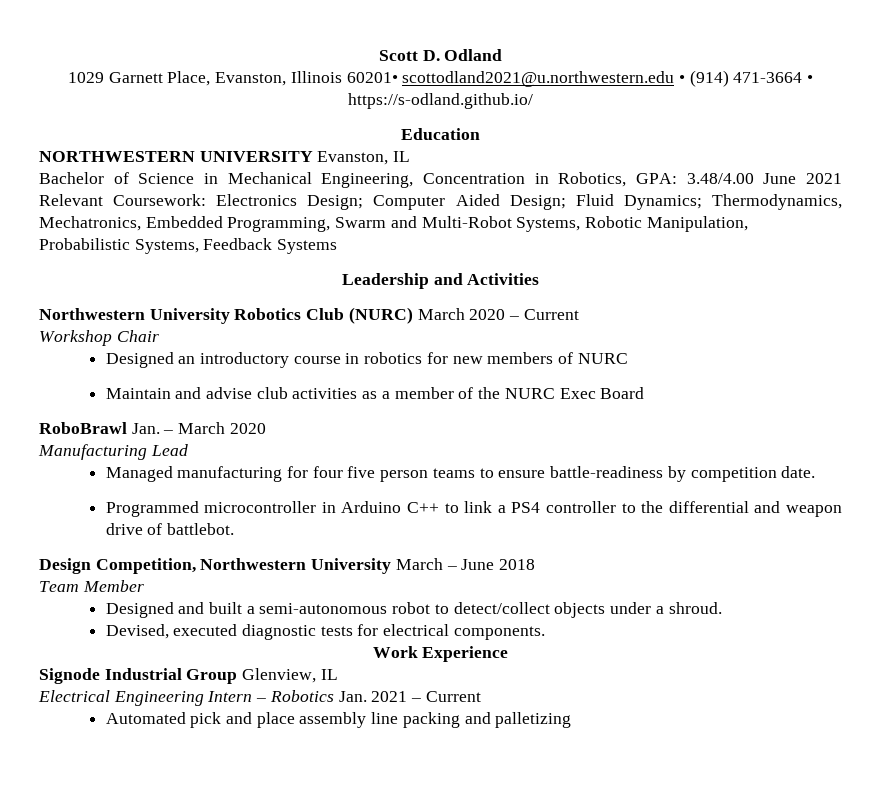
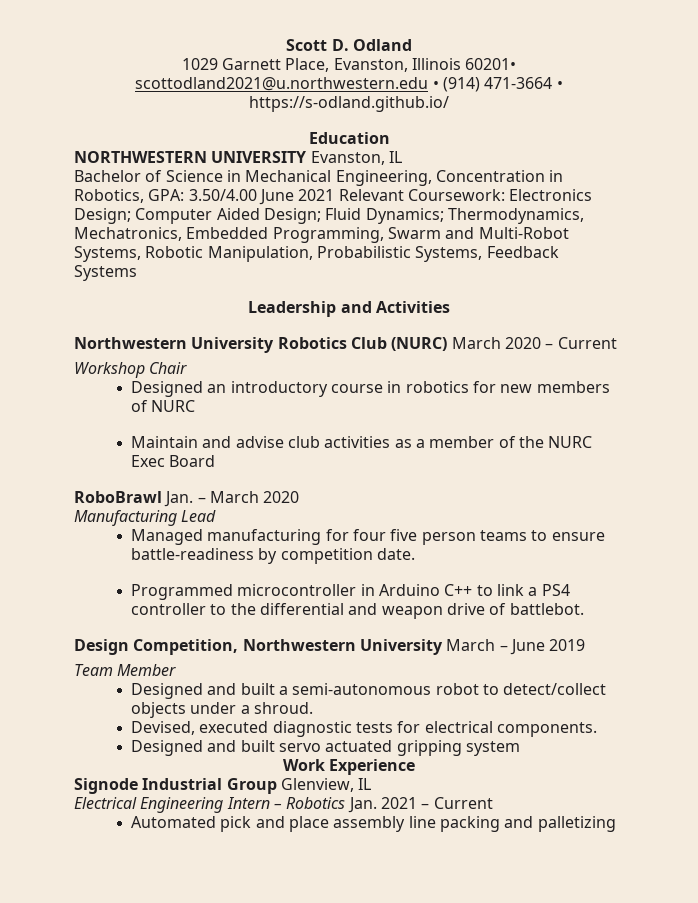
[686,173,754,184] 3.48/4.00 -> [188,189,257,201] 3.50/4.00
[499,559,536,570] 2018 -> [549,639,586,651] 2019
(545, 633) none -> [130,740,520,756] // Designed and built servo actuated gripping system

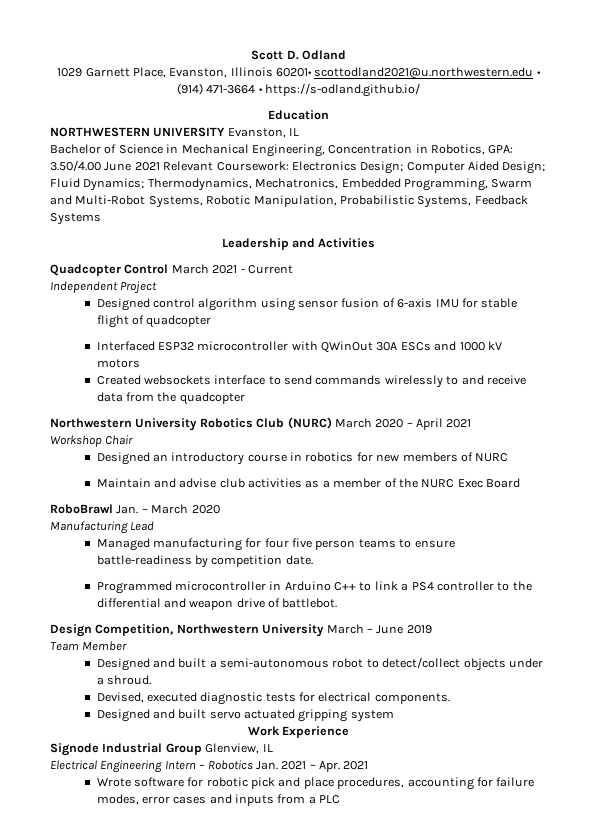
(450, 307) none -> [50,264,293,276] [50,281,158,294] [96,298,518,311] [96,315,212,328] [96,341,502,353] [96,359,140,368] [96,375,526,388] [96,392,245,405] // Quadcopter Control March 2021 - Current // Independent Project // Designed control algorithm using sensor fusion of 6-axis IMU for stable flight of quadcopter // Interfaced ESP32 microcontroller with QWinOut 30A ESCs and 1000 kV motors // Created websockets interface to send commands wirelessly to and receive data from the quadcopter
[557,337,617,349] Current -> [416,418,472,430] April 2021
[433,797,493,809] [130,816,616,832] Current // Automated pick and place assembly line packing and palletizing -> [319,761,369,772] [96,777,535,790] [96,794,341,806] Apr. 2021 // Wrote software for robotic pick and place procedures, accounting for failure modes, error cases and inputs from a PLC

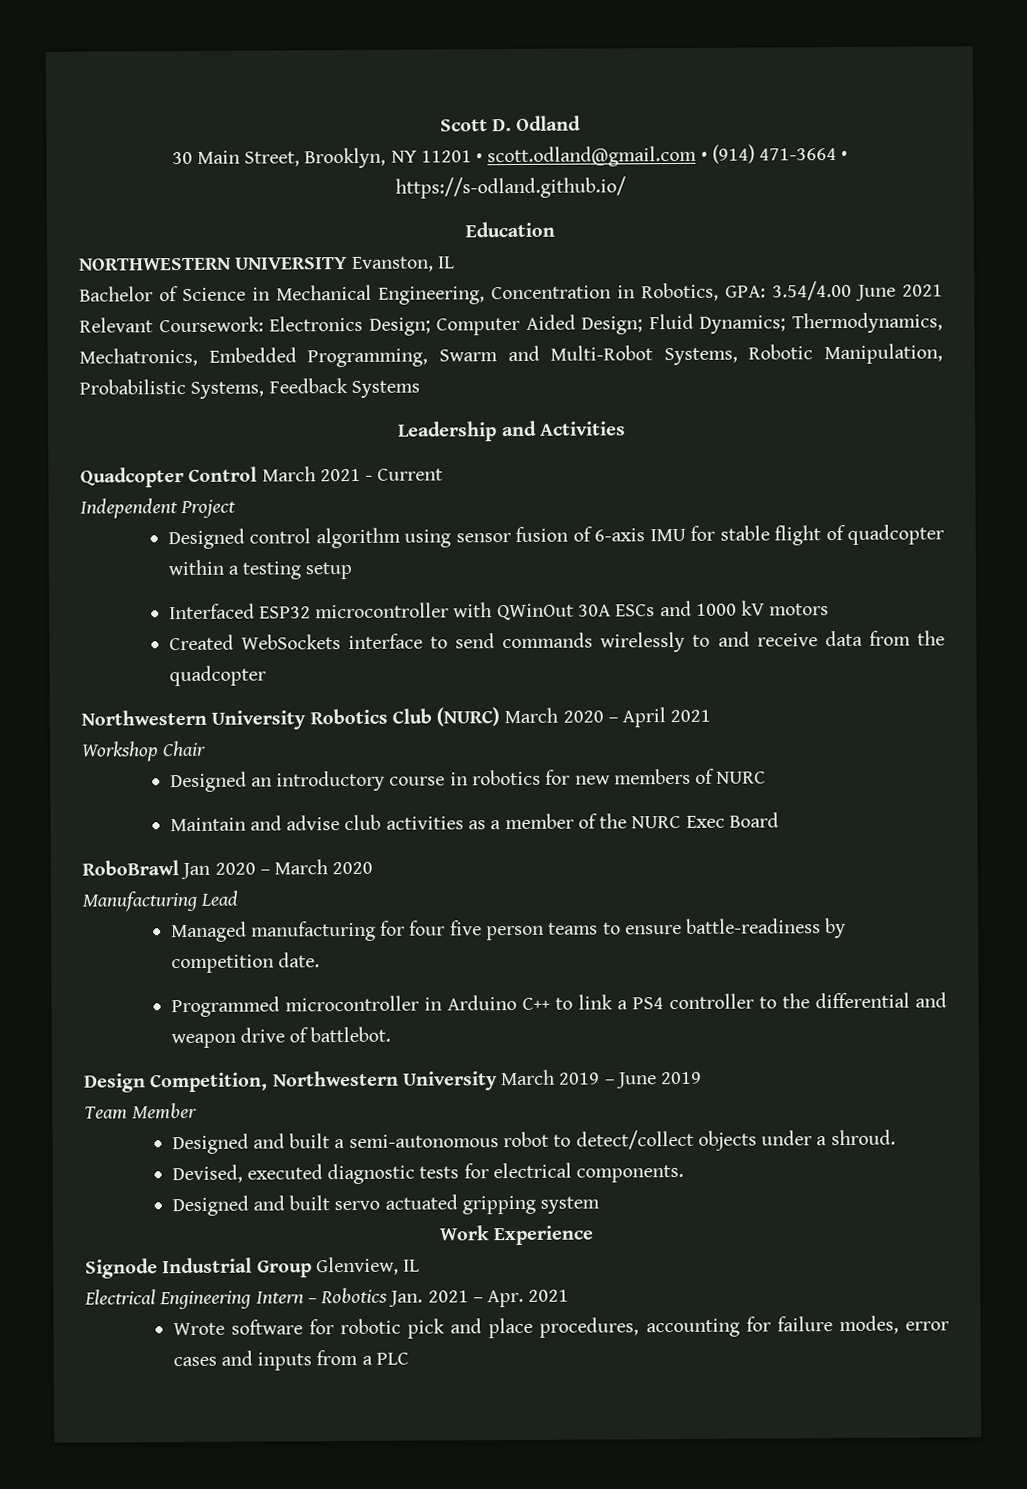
[57,67,534,79] 1029 Garnett Place, Evanston, Illinois 60201• scottodland2021@u.northwestern.edu -> [171,145,698,169] 30 Main Street, Brooklyn, NY 11201 • scott.odland@gmail.com
[50,160,101,171] 3.50/4.00 -> [772,280,852,301] 3.54/4.00
(212, 321) none -> [167,559,353,580] within a testing setup
[143,375,211,385] websockets -> [240,634,341,650] WebSockets
[116,505,139,514] Jan. -> [180,862,256,880] Jan 2020
(364, 629) none -> [559,1072,601,1085] 2019

